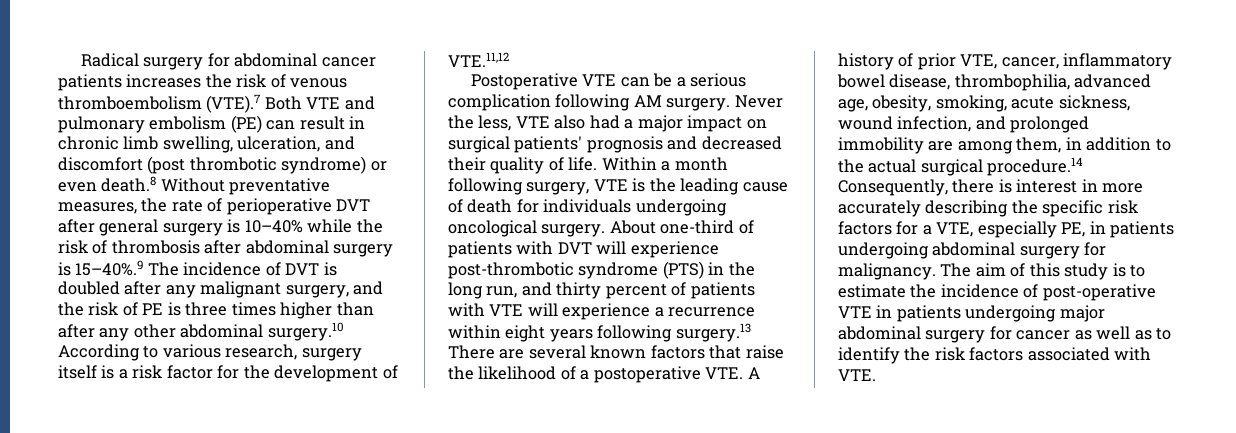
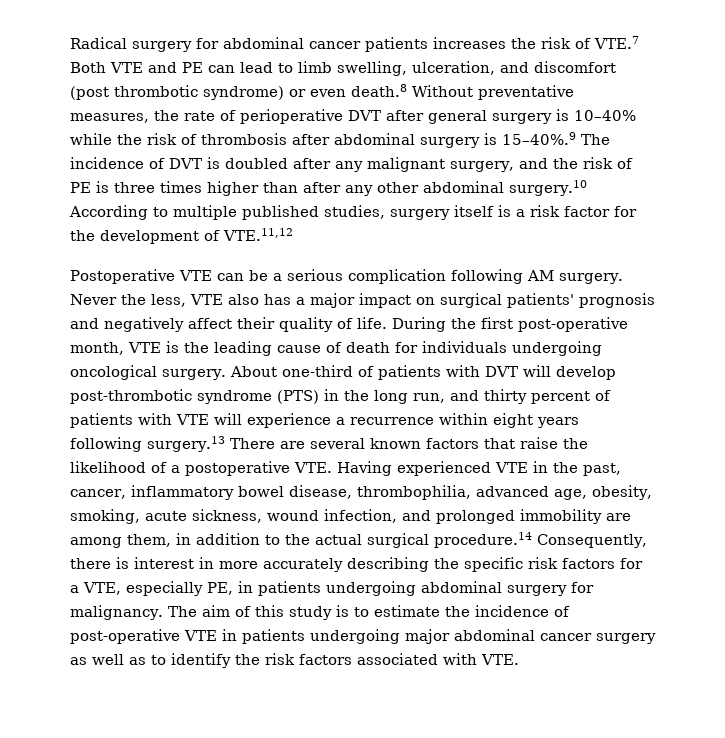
[290,78,348,88] [58,94,375,113] [58,115,366,133] [58,136,119,150] venous thromboembolism (VTE).7 Both VTE and pulmonary embolism (PE) can result in chronic -> [594,36,639,49] [70,62,293,73] VTE.7 Both VTE and PE can lead to
[162,344,298,360] various research, -> [173,205,385,220] multiple published studies,
[589,115,620,129] had -> [264,294,291,305] has
[701,136,782,150] decreased -> [104,317,232,332] negatively affect
[601,157,728,171] [448,178,590,195] Within a month following surgery, -> [392,317,628,332] [70,342,124,355] During the first post-operative month,
[630,241,719,258] experience -> [555,366,616,380] develop
[747,367,760,379] [838,53,998,70] A history of prior VTE, -> [337,461,621,476] Having experienced VTE in the past,
[925,326,1071,343] surgery for cancer -> [540,633,656,644] cancer surgery

